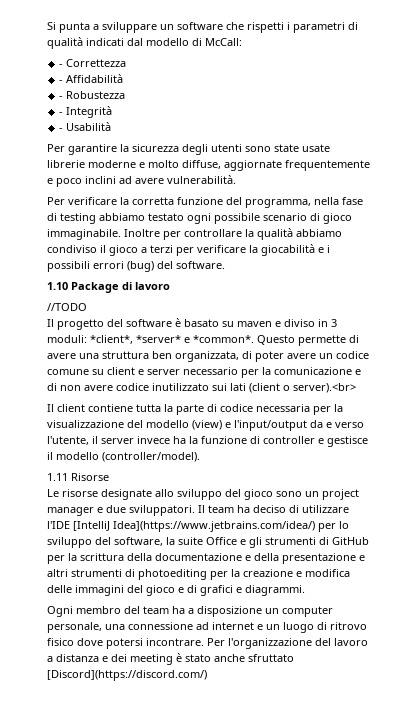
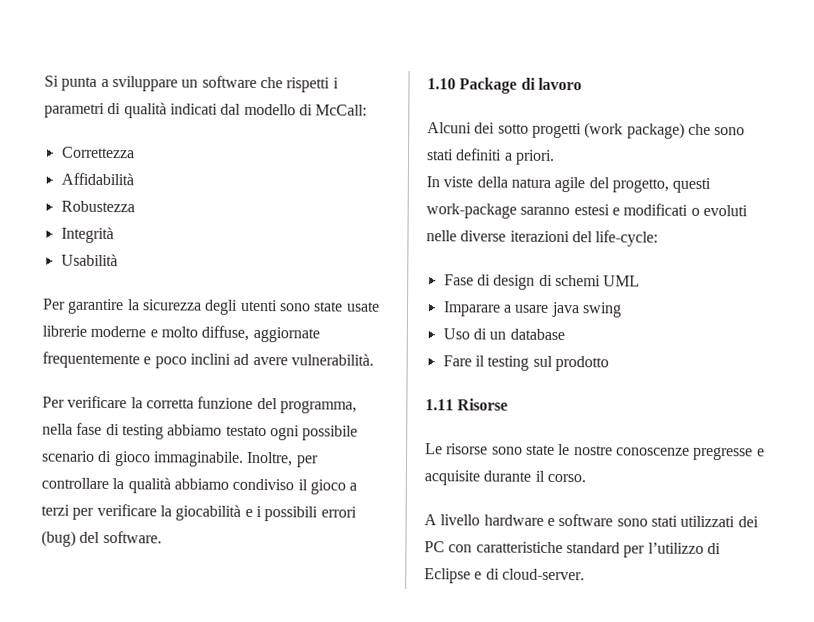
[59,64,64,67] - -> (368, 110) none
[59,80,64,83] - -> (135, 152) none
[59,96,64,99] - -> (134, 179) none
[59,112,64,115] - -> (135, 206) none
[59,128,64,131] - -> (114, 235) none
[124,229,160,237] Inoltre -> [246,451,294,467] Inoltre,
[47,303,87,311] [47,318,337,330] [47,335,359,346] [47,351,369,362] [47,367,361,378] [47,383,356,393] [47,404,343,415] [47,420,364,431] [47,436,368,447] [47,452,200,462] [47,473,109,481] [47,489,359,500] [47,505,349,516] [47,521,349,532] [47,537,369,548] [47,553,365,564] [47,569,350,580] [47,585,305,596] [47,606,333,617] [47,622,367,633] [47,638,368,649] [47,653,294,665] [47,670,207,681] //TODO // Il progetto del software è basato su maven e diviso in 3 moduli: *client*, *server* e *common*. Questo permette di avere una struttura ben organizzata, di poter avere un codice comune su client e server necessario per la comunicazione e di non avere codice inutilizzato sui lati (client o server).<br> // Il client contiene tutta la parte di codice necessaria per la visualizzazione del modello (view) e l'input/output da e verso l'utente, il server invece ha la funzione di controller e gestisce il modello (controller/model). // 1.11 Risorse // Le risorse designate allo sviluppo del gioco sono un project manager e due sviluppatori. Il team ha deciso di utilizzare l'IDE [IntelliJ Idea](https://www.jetbrains.com/idea/) per lo sviluppo del software, la suite Office e gli strumenti di GitHub per la scrittura della documentazione e della presentazione e altri strumenti di photoediting per la creazione e modifica delle immagini del gioco e di grafici e diagrammi. // Ogni membro del team ha a disposizione un computer personale, una connessione ad internet e un luogo di ritrovo fisico dove potersi incontrare. Per l'organizzazione del lavoro a distanza e dei meeting è stato anche sfruttato [Discord](https://discord.com/) -> [427,122,746,139] [427,148,555,165] [426,176,712,194] [426,203,748,219] [426,230,659,247] [443,274,641,290] [442,301,622,318] [442,328,565,341] [442,355,609,372] [425,398,509,411] [425,443,765,461] [424,470,586,486] [424,514,759,528] [424,541,721,558] [424,568,585,584] Alcuni dei sotto progetti (work package) che sono stati definiti a priori. // In viste della natura agile del progetto, questi work-package saranno estesi e modificati o evoluti nelle diverse iterazioni del life-cycle: // Fase di design di schemi UML // Imparare a usare java swing // Uso di un database // Fare il testing sul prodotto // 1.11 Risorse // Le risorse sono state le nostre conoscenze pregresse e acquisite durante il corso. // A livello hardware e software sono stati utilizzati dei PC con caratteristiche standard per l’utilizzo di Eclipse e di cloud-server.

